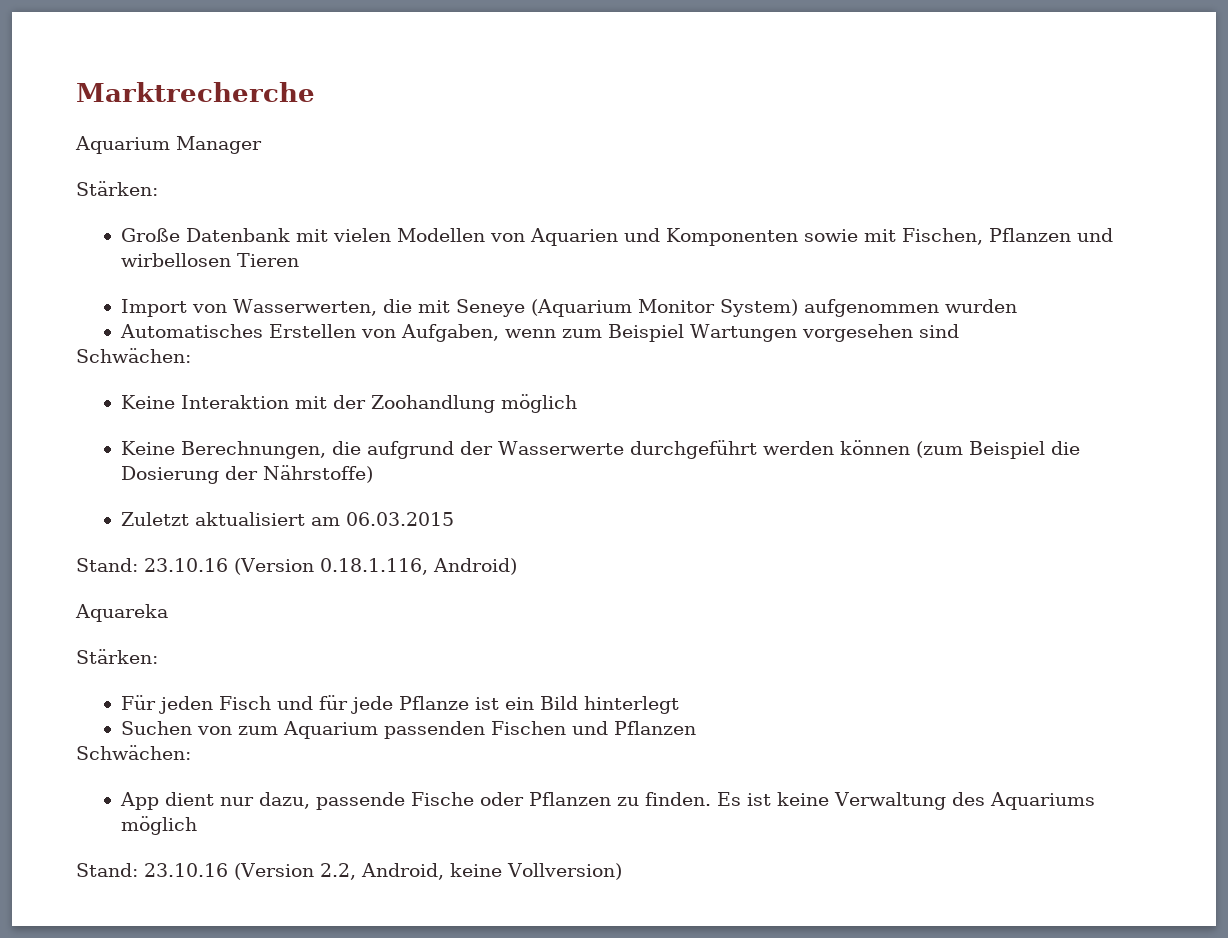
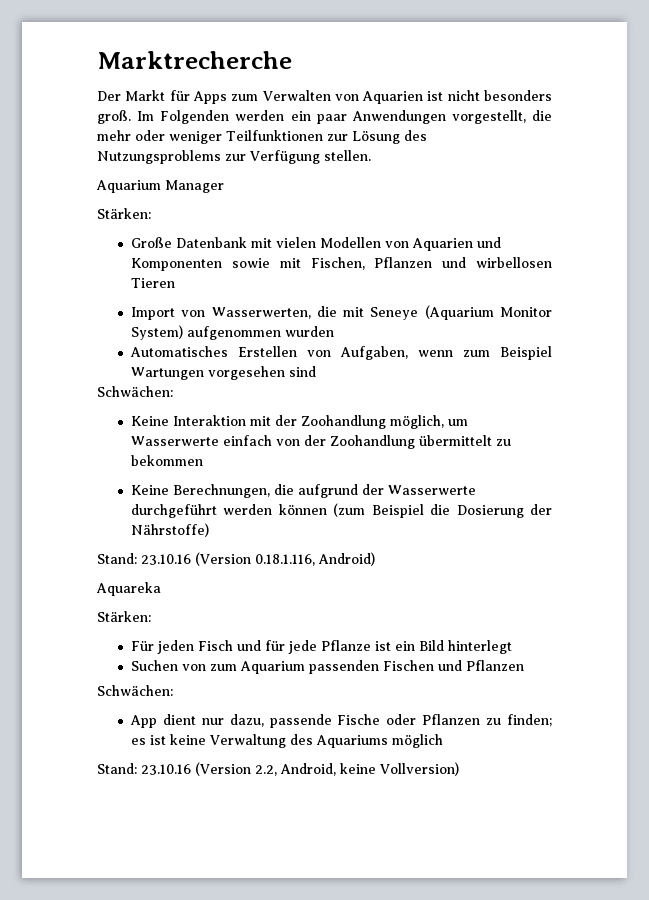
(315, 92) none -> [97,90,552,104] [97,110,552,124] [97,130,427,144] [97,150,371,164] // Der Markt für Apps zum Verwalten von Aquarien ist nicht besonders groß. Im Folgenden werden ein paar Anwendungen vorgestellt, die mehr oder weniger Teilfunktionen zur Lösung des Nutzungsproblems zur Verfügung stellen.
[501,394,578,413] möglich -> [390,415,469,429] [131,435,512,449] [131,455,204,466] möglich, um Wasserwerte einfach von der Zoohandlung übermittelt zu bekommen
[121,512,455,526] // Zuletzt aktualisiert am 06.03.2015 -> (210, 530) none
[645,792,742,806] finden. Es -> [506,714,552,727] [131,738,147,745] finden; es

